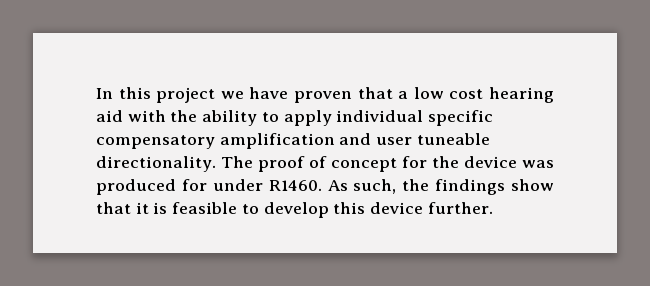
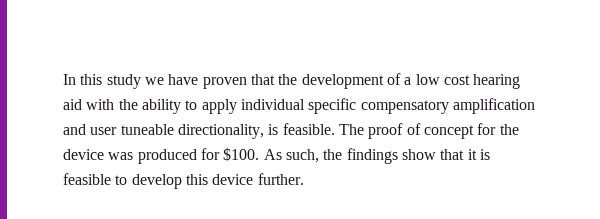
[156,87,216,103] project -> [106,74,141,89] study
(393, 93) none -> [278,73,401,89] the development of
[96,156,216,172] directionality. -> [177,123,335,139] directionality, is feasible.
[212,179,322,191] under R1460. -> [223,147,260,161] $100.

